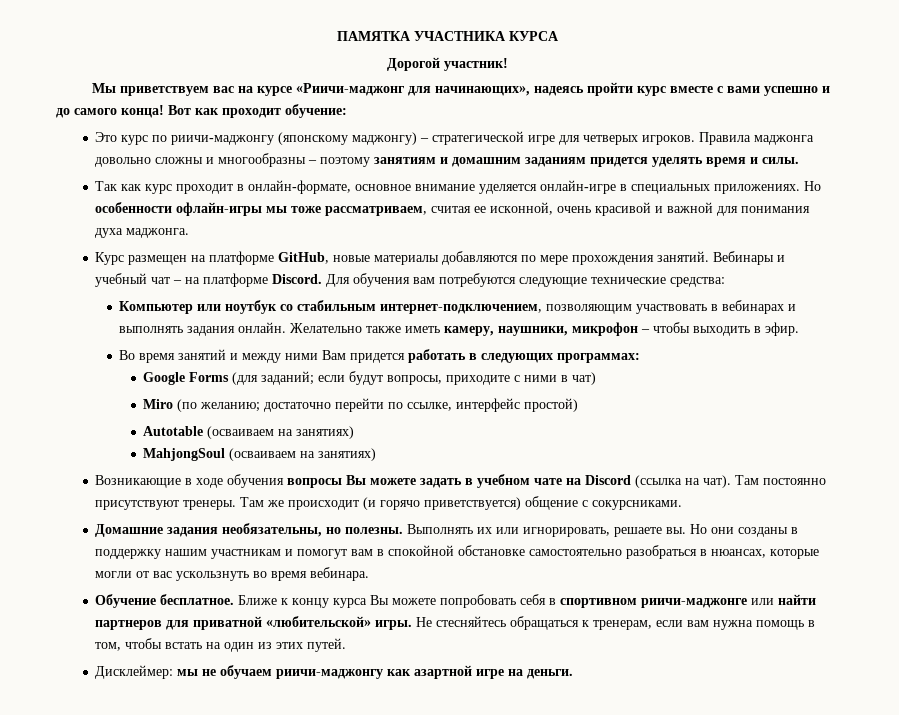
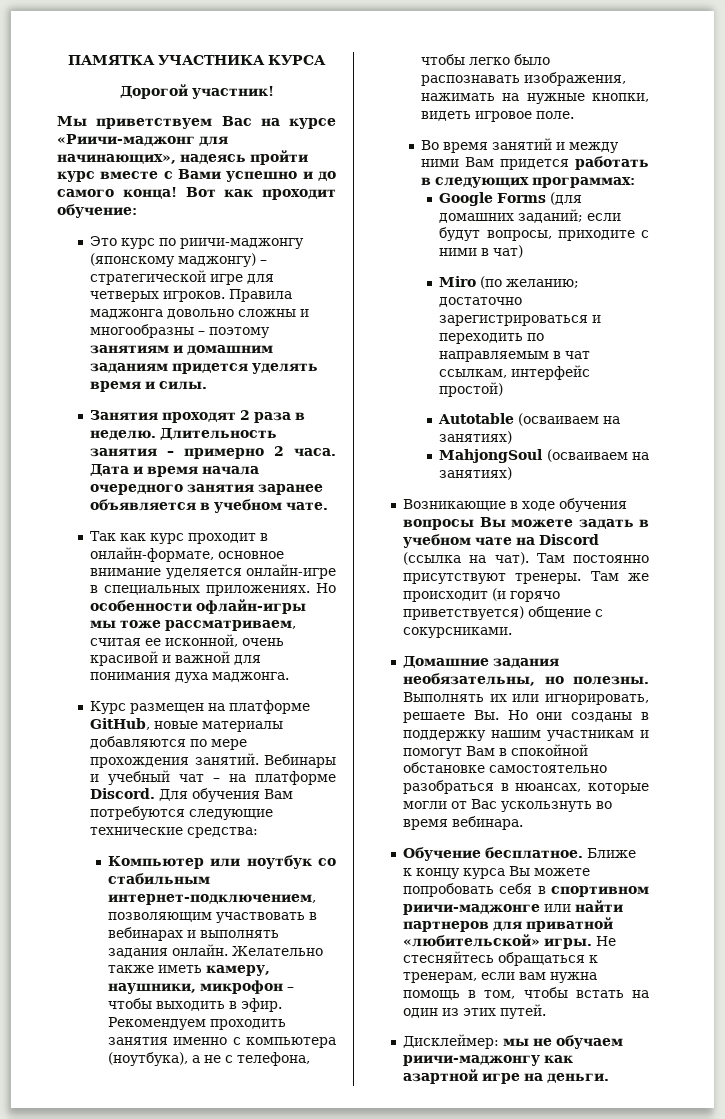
[213,86,235,93] вас -> [221,116,252,126] Вас
[727,86,761,93] вами -> [178,169,221,179] Вами
(800, 160) none -> [90,410,306,423] [90,428,278,440] [90,446,336,459] [90,464,260,477] [90,484,324,495] [90,499,329,513] // Занятия проходят 2 раза в неделю. Длительность занятия – примерно 2 часа. Дата и время начала очередного занятия заранее объявляется в учебном чате.
[413,277,436,284] вам -> [264,789,294,799] Вам
(800, 329) none -> [108,1017,287,1030] [108,1037,336,1048] [108,1052,311,1066] [421,54,551,65] [421,72,627,86] [421,93,649,104] [421,111,575,122] Рекомендуем проходить занятия именно с компьютера (ноутбука), а не с телефона, чтобы легко было распознавать изображения, нажимать на нужные кнопки, видеть игровое поле.
(259, 378) none -> [439,213,515,223] домашних
[335,398,453,412] перейти по ссылке, -> [439,315,602,326] [439,333,545,344] [439,351,591,362] [439,369,508,378] зарегистрироваться и переходить по направляемым в чат ссылкам,
[666,527,687,534] вы. -> [473,710,499,720] Вы.
[351,549,374,556] вам -> [466,746,496,756] Вам
[153,571,173,578] вас -> [471,799,498,809] Вас

